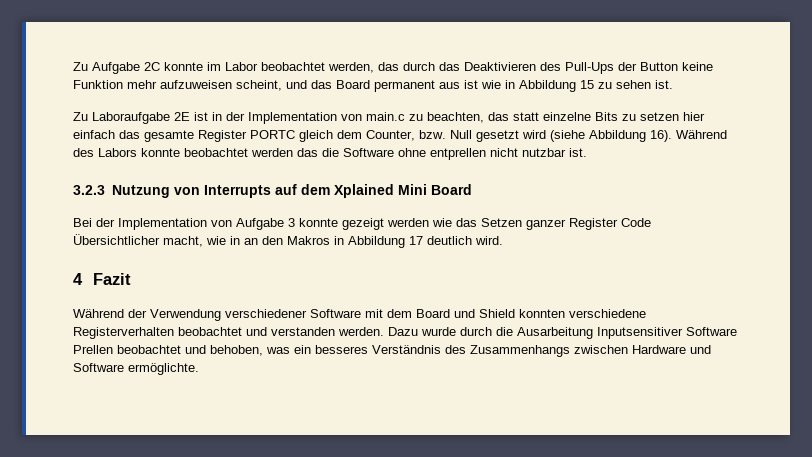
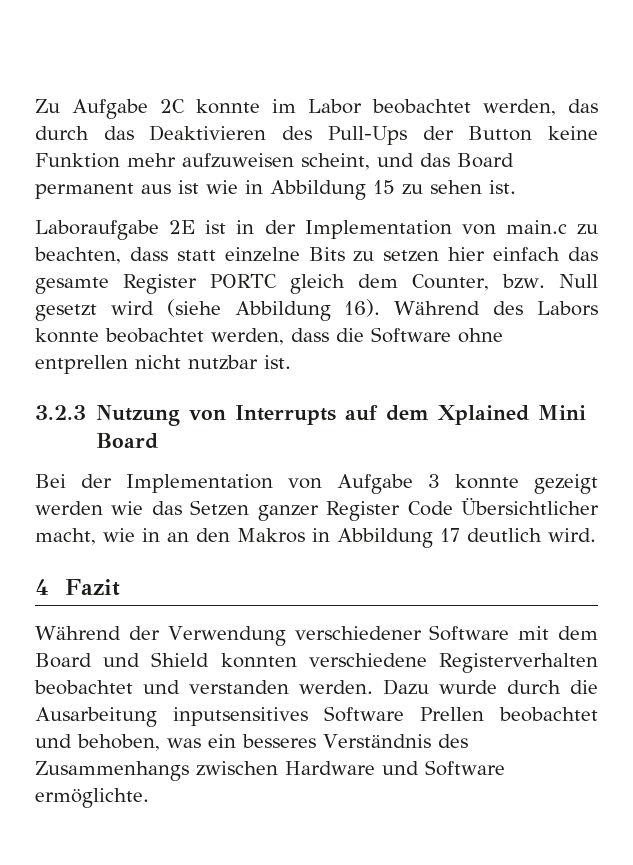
[73,112,88,121] Zu -> (516, 187) none
[488,112,509,121] das -> [129,247,168,261] dass
[251,148,318,157] werden das -> [211,328,329,345] werden, dass
[597,327,683,339] Inputsensitiver -> [173,707,308,726] inputsensitives

